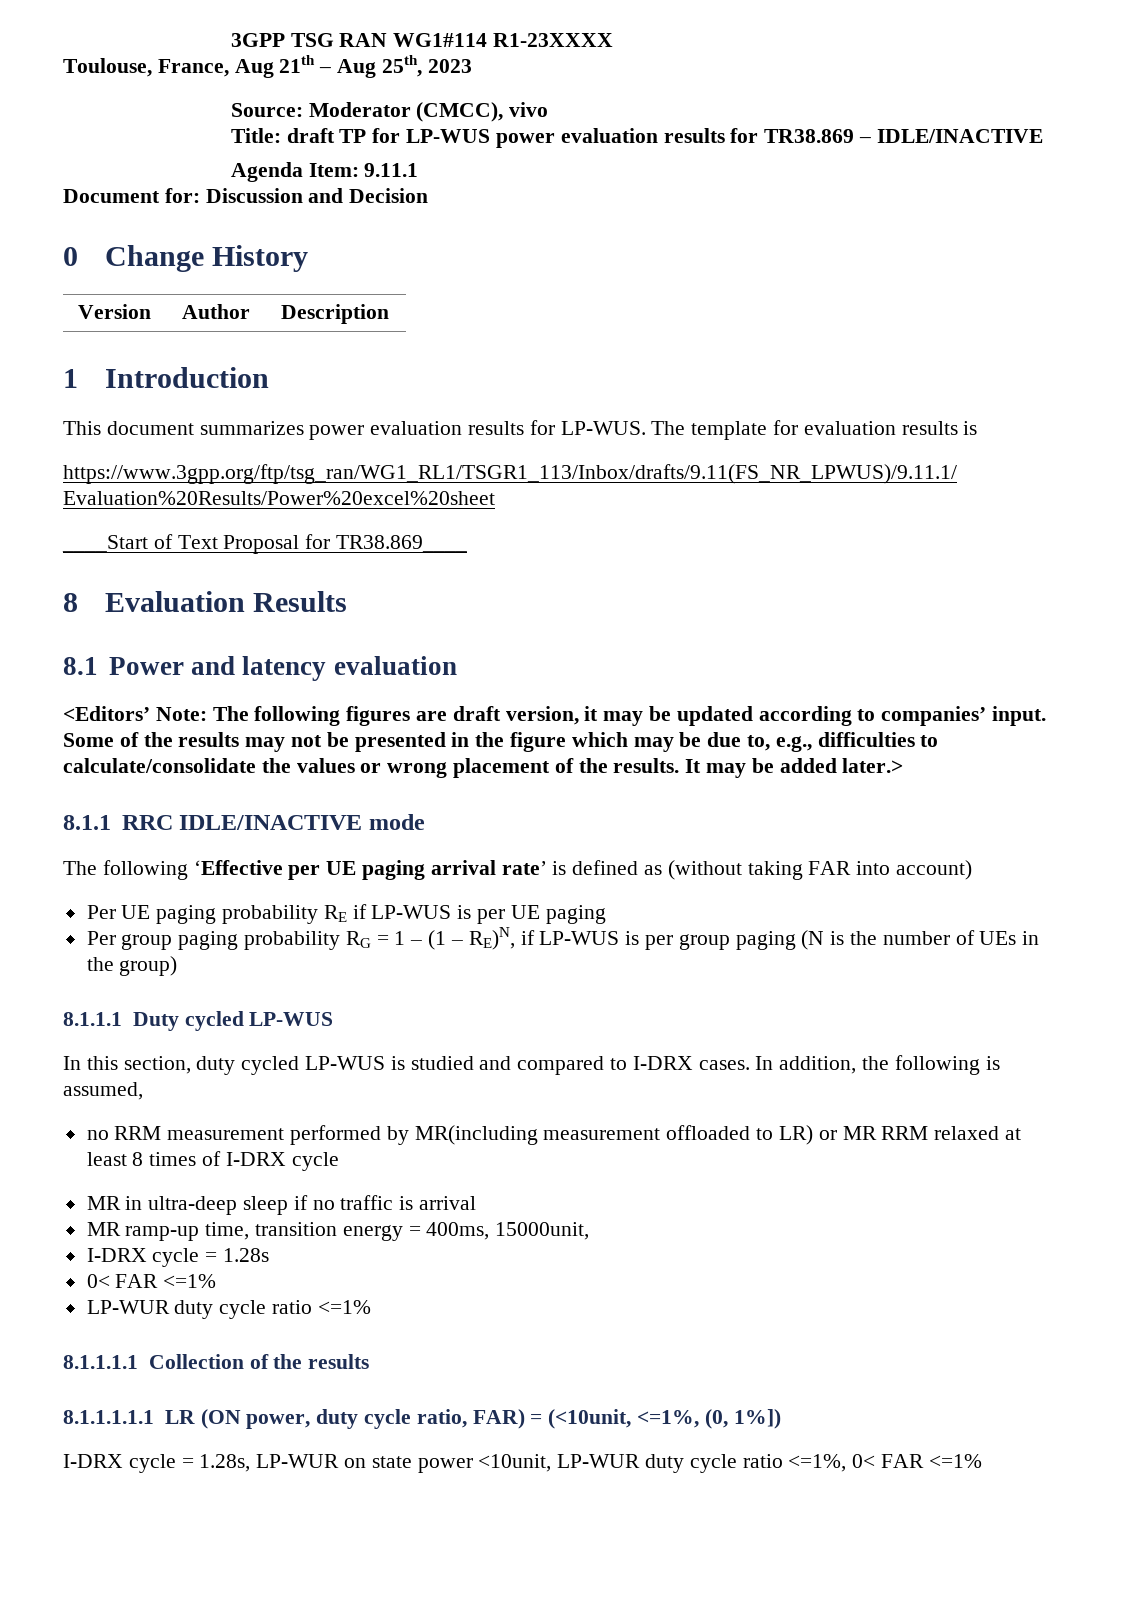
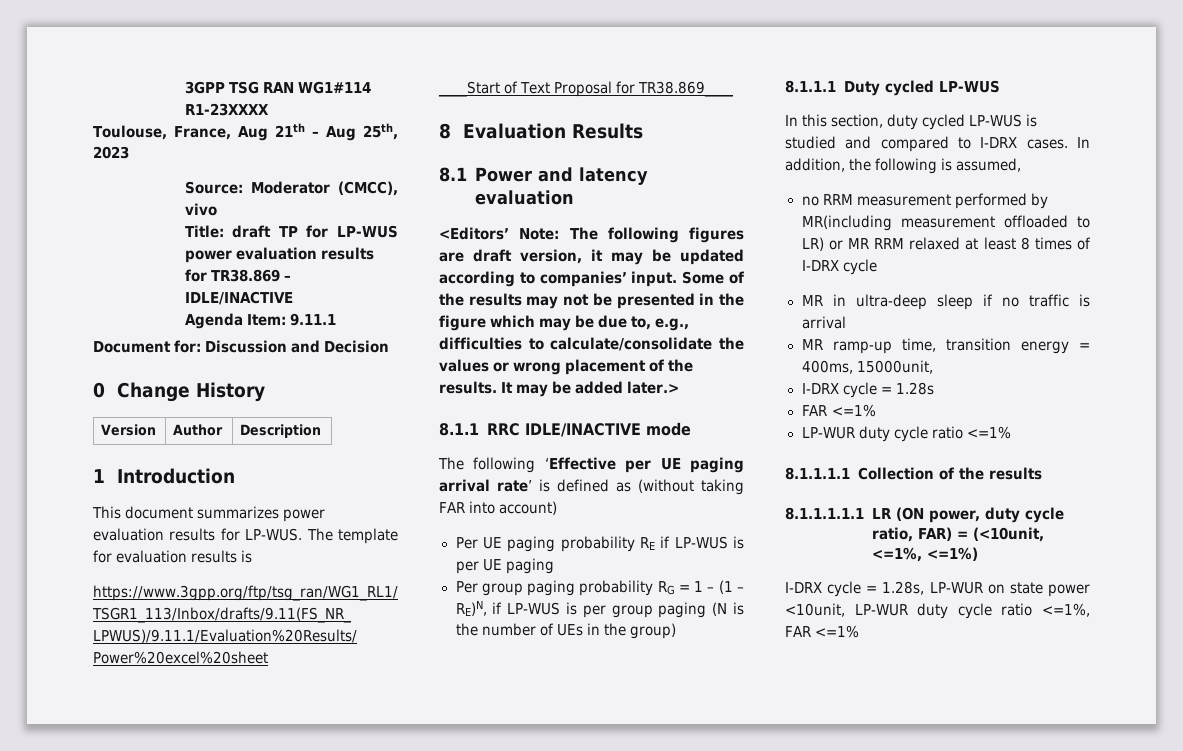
[86,1274,110,1288] 0< -> (934, 388) none
[704,1409,781,1429] (0, 1%]) -> [926,547,978,561] <=1%)
[852,1454,876,1468] 0< -> (1090, 610) none

